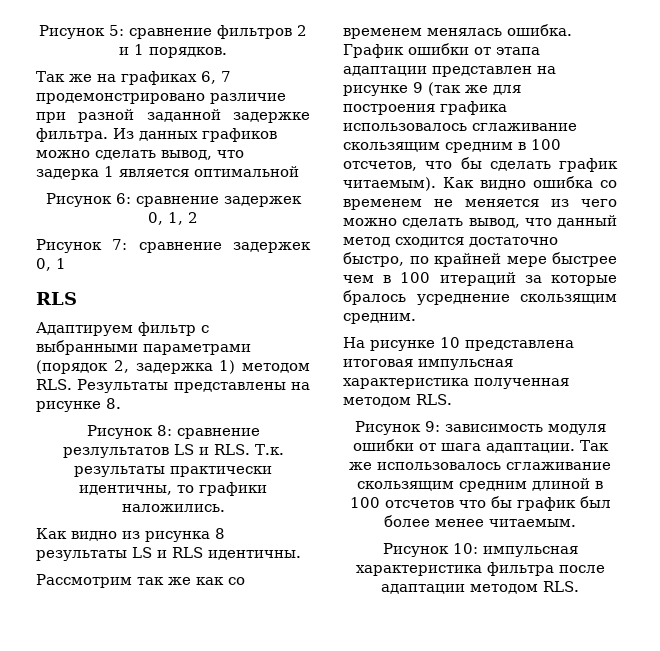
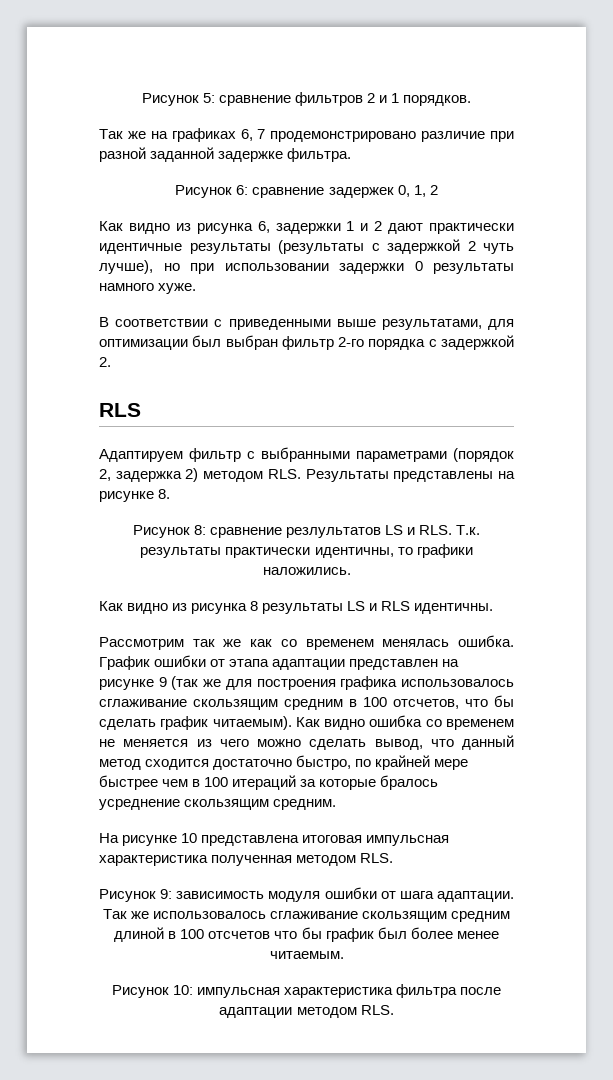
[113,128,277,142] [36,150,244,160] [36,166,299,180] Из данных графиков можно сделать вывод, что задерка 1 является оптимальной -> (352, 155) none
[36,239,311,253] [36,258,66,271] Рисунок 7: сравнение задержек 0, 1 -> [99,221,514,234] [99,239,514,254] [99,260,514,274] [99,283,197,294] [99,317,514,330] [99,335,514,350] [99,357,111,367] Как видно из рисунка 6, задержки 1 и 2 дают практически идентичные результаты (результаты с задержкой 2 чуть лучше), но при использовании задержки 0 результаты намного хуже. // В соответствии с приведенными выше результатами, для оптимизации был выбран фильтр 2-го порядка с задержкой 2.
[219,360,236,374] 1) -> [185,468,199,482] 2)

